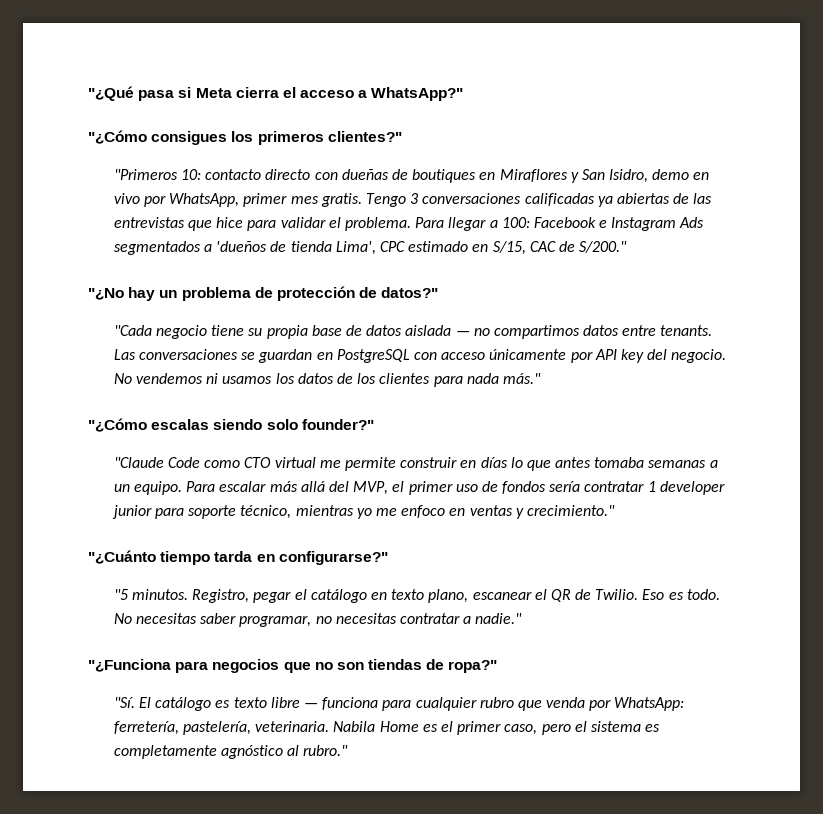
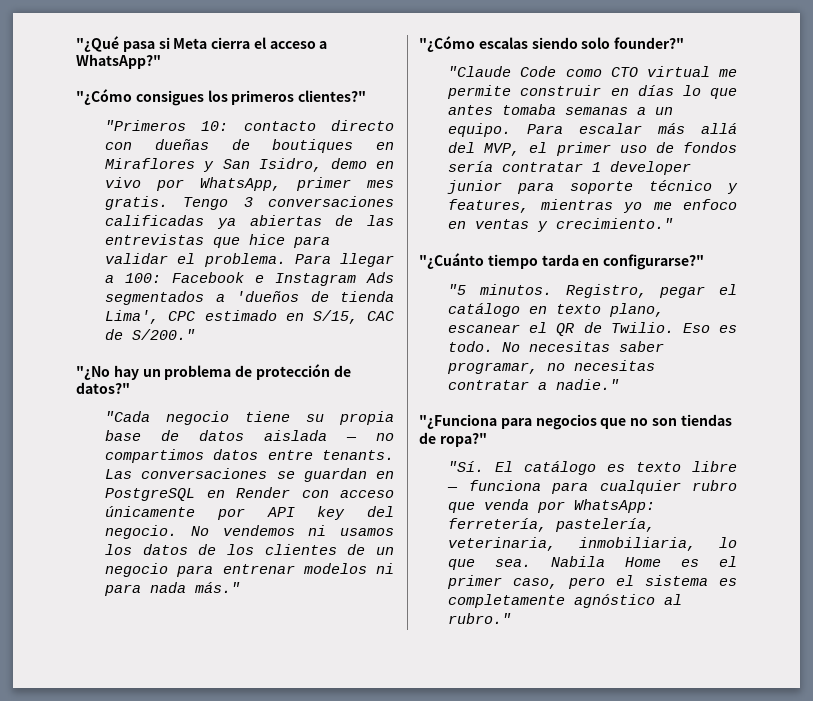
(410, 356) none -> [206,487,291,498] en Render
(431, 378) none -> [347,544,394,555] [105,563,394,577] de un negocio para entrenar modelos ni
[240,505,292,519] técnico, -> [649,180,738,194] [448,199,530,213] técnico y features,
[255,721,330,732] veterinaria. -> [448,537,737,551] [448,559,532,570] veterinaria, inmobiliaria, lo que sea.

